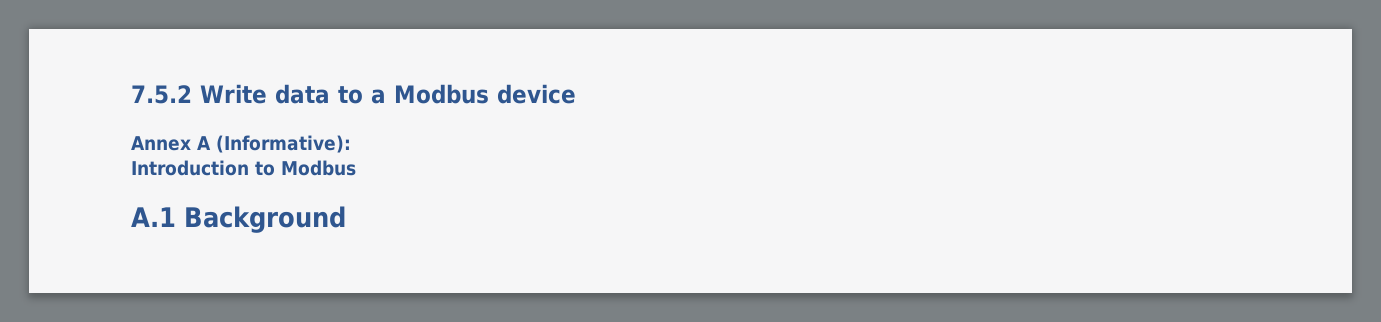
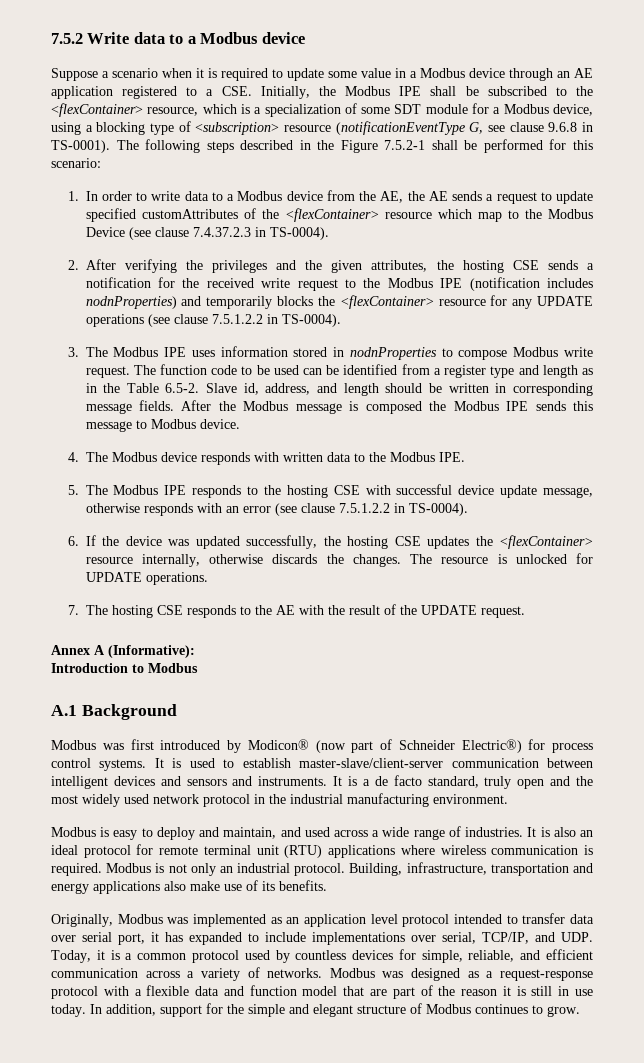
(576, 94) none -> [51,68,593,81] [51,86,593,99] [51,103,594,117] [51,121,594,135] [51,139,594,153] [51,158,101,168] [67,190,593,204] [85,208,593,222] [85,227,329,240] [67,259,594,273] [85,277,593,291] [85,295,594,309] [85,314,341,327] [67,346,593,360] [85,364,594,378] [85,383,593,396] [85,400,594,414] [85,419,240,432] [67,452,465,465] [67,484,593,498] [85,503,468,516] [67,535,593,549] [85,553,593,567] [85,572,208,585] [67,604,525,618] // Suppose a scenario when it is required to update some value in a Modbus device through an AE application registered to a CSE. Initially, the Modbus IPE shall be subscribed to the <flexContainer> resource, which is a specialization of some SDT module for a Modbus device, using a blocking type of <subscription> resource (notificationEventType G, see clause 9.6.8 in TS-0001). The following steps described in the Figure 7.5.2-1 shall be performed for this scenario: // 1. In order to write data to a Modbus device from the AE, the AE sends a request to update specified customAttributes of the <flexContainer> resource which map to the Modbus Device (see clause 7.4.37.2.3 in TS-0004). // 2. After verifying the privileges and the given attributes, the hosting CSE sends a notification for the received write request to the Modbus IPE (notification includes nodnProperties) and temporarily blocks the <flexContainer> resource for any UPDATE operations (see clause 7.5.1.2.2 in TS-0004). // 3. The Modbus IPE uses information stored in nodnProperties to compose Modbus write request. The function code to be used can be identified from a register type and length as in the Table 6.5-2. Slave id, address, and length should be written in corresponding message fields. After the Modbus message is composed the Modbus IPE sends this message to Modbus device. // 4. The Modbus device responds with written data to the Modbus IPE. // 5. The Modbus IPE responds to the hosting CSE with successful device update message, otherwise responds with an error (see clause 7.5.1.2.2 in TS-0004). // 6. If the device was updated successfully, the hosting CSE updates the <flexContainer> resource internally, otherwise discards the changes. The resource is unlocked for UPDATE operations. // 7. The hosting CSE responds to the AE with the result of the UPDATE request.
(346, 219) none -> [51,739,593,753] [51,758,593,771] [51,775,594,789] [51,793,508,807] [51,826,593,840] [51,844,594,858] [51,862,593,876] [51,880,327,894] [51,913,595,927] [51,932,593,945] [51,949,593,963] [51,967,593,981] [51,985,593,999] [51,1003,580,1017] // Modbus was first introduced by Modicon® (now part of Schneider Electric®) for process control systems. It is used to establish master-slave/client-server communication between intelligent devices and sensors and instruments. It is a de facto standard, truly open and the most widely used network protocol in the industrial manufacturing environment. // Modbus is easy to deploy and maintain, and used across a wide range of industries. It is also an ideal protocol for remote terminal unit (RTU) applications where wireless communication is required. Modbus is not only an industrial protocol. Building, infrastructure, transportation and energy applications also make use of its benefits. // Originally, Modbus was implemented as an application level protocol intended to transfer data over serial port, it has expanded to include implementations over serial, TCP/IP, and UDP. Today, it is a common protocol used by countless devices for simple, reliable, and efficient communication across a variety of networks. Modbus was designed as a request-response protocol with a flexible data and function model that are part of the reason it is still in use today. In addition, support for the simple and elegant structure of Modbus continues to grow.

